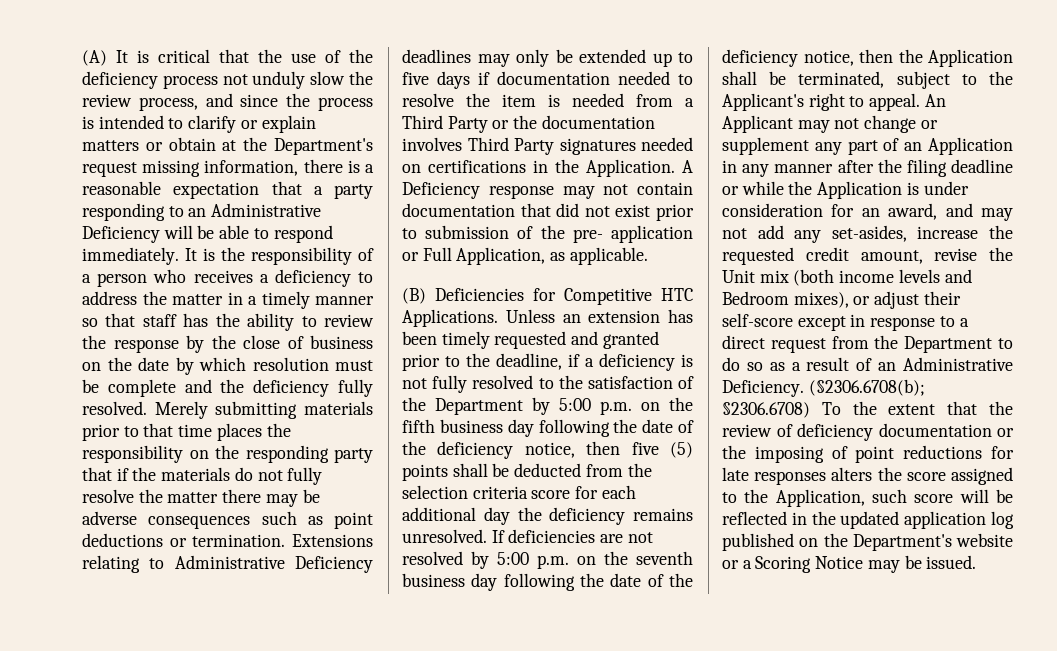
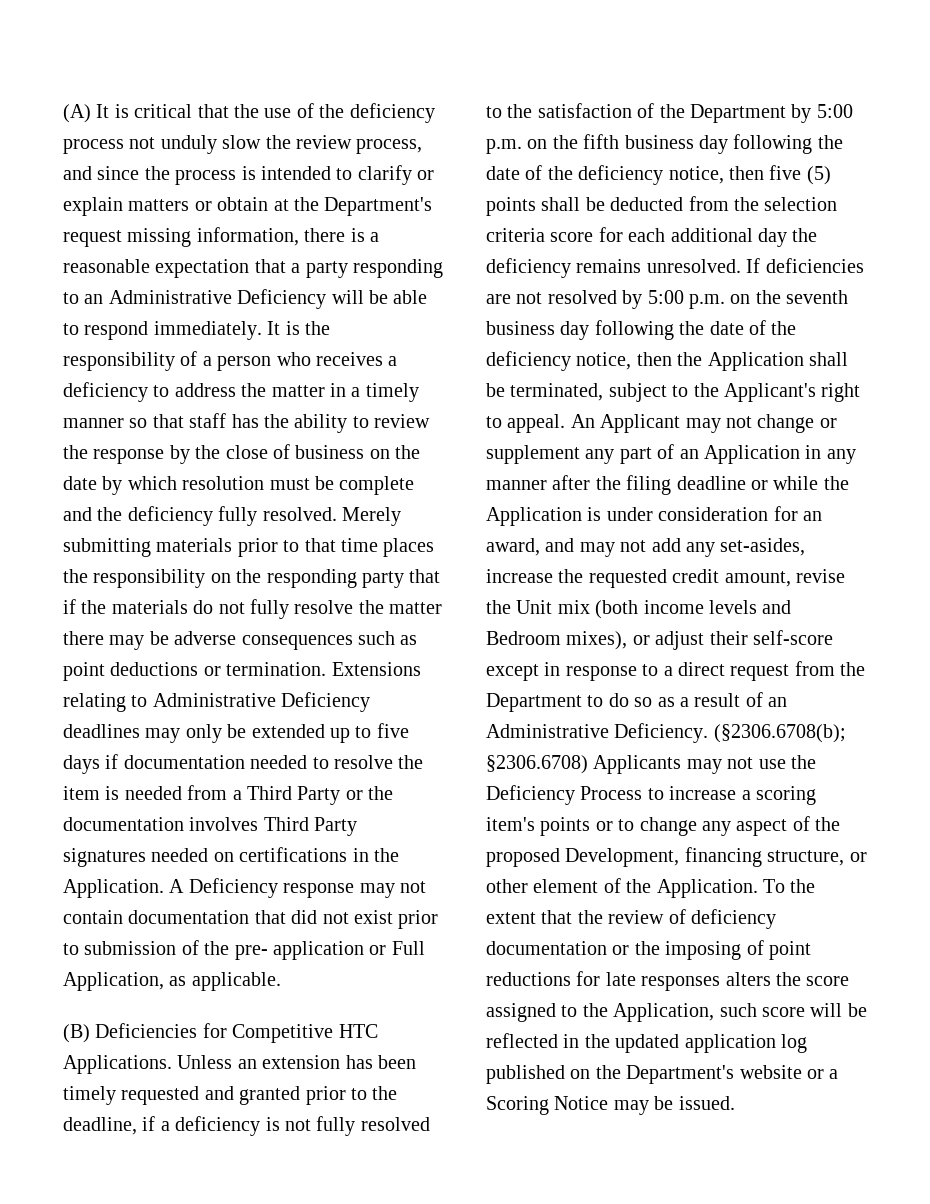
(810, 410) none -> [593,755,816,774] [486,785,816,805] [486,816,841,836] [486,847,867,867] [486,878,758,898] Applicants may not use the Deficiency Process to increase a scoring item's points or to change any aspect of the proposed Development, financing structure, or other element of the Application.

